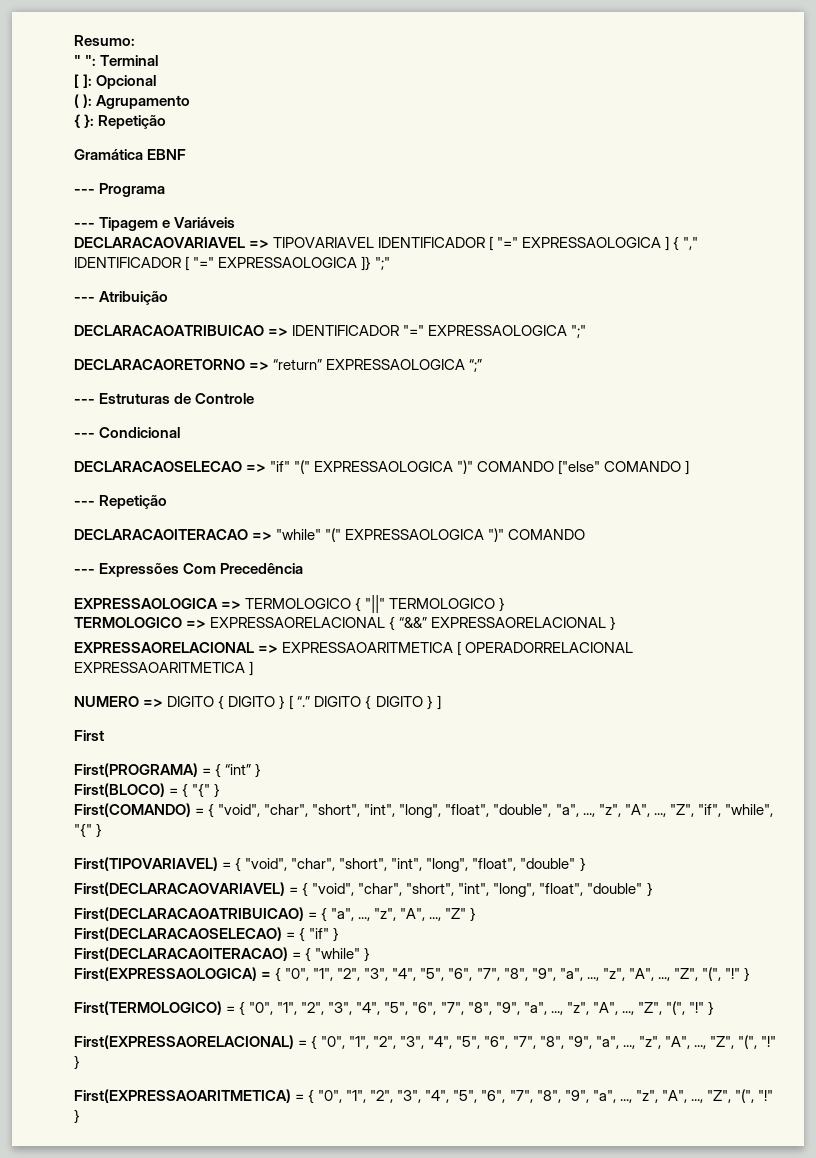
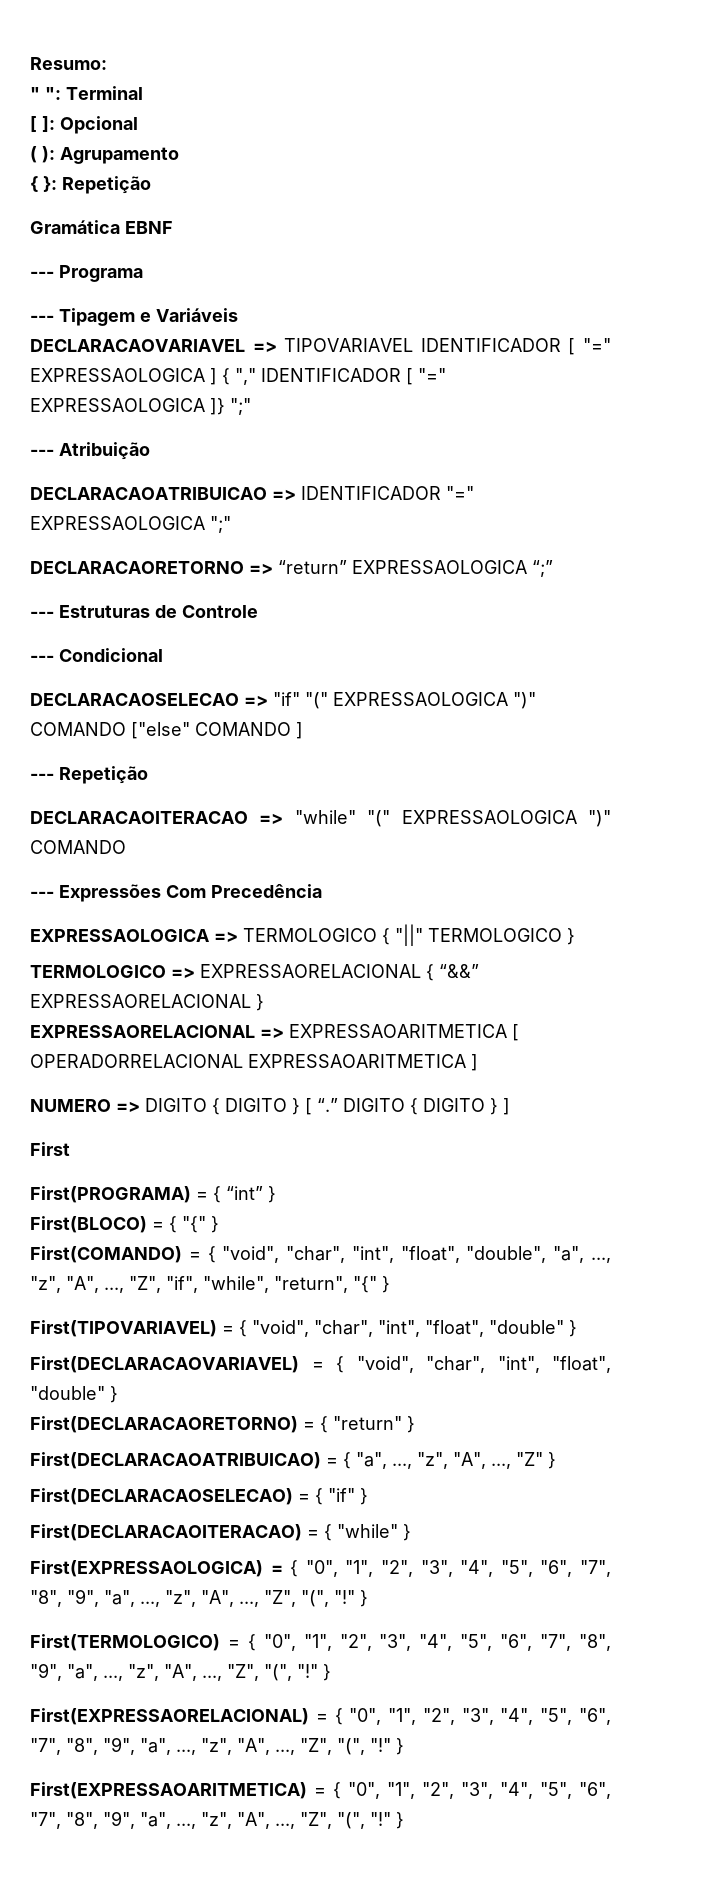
[312,804,442,818] "short", "int", "long", -> [351,1246,394,1263] "int",
(773, 810) none -> [274,1276,348,1293] "return",
[339,858,469,872] "short", "int", "long", -> [378,1320,420,1337] "int",
[406,882,653,897] "short", "int", "long", "float", "double" } -> [497,1356,611,1373] [30,1386,118,1403] [30,1416,415,1433] "int", "float", "double" } // First(DECLARACAORETORNO) = { "return" }

